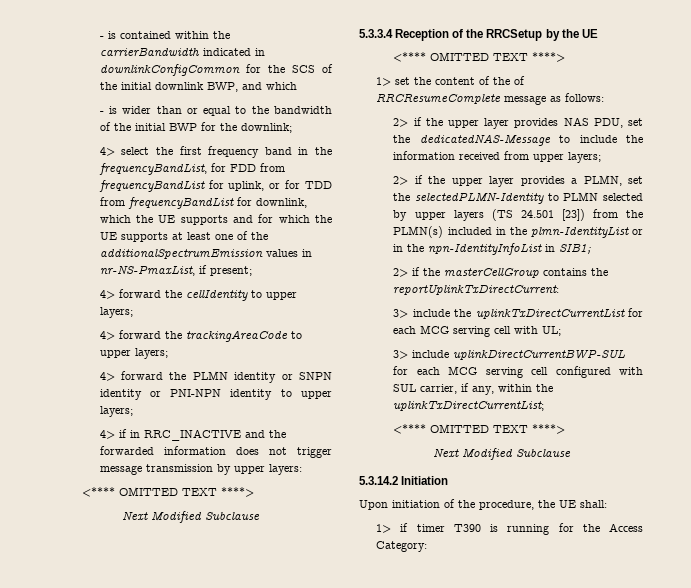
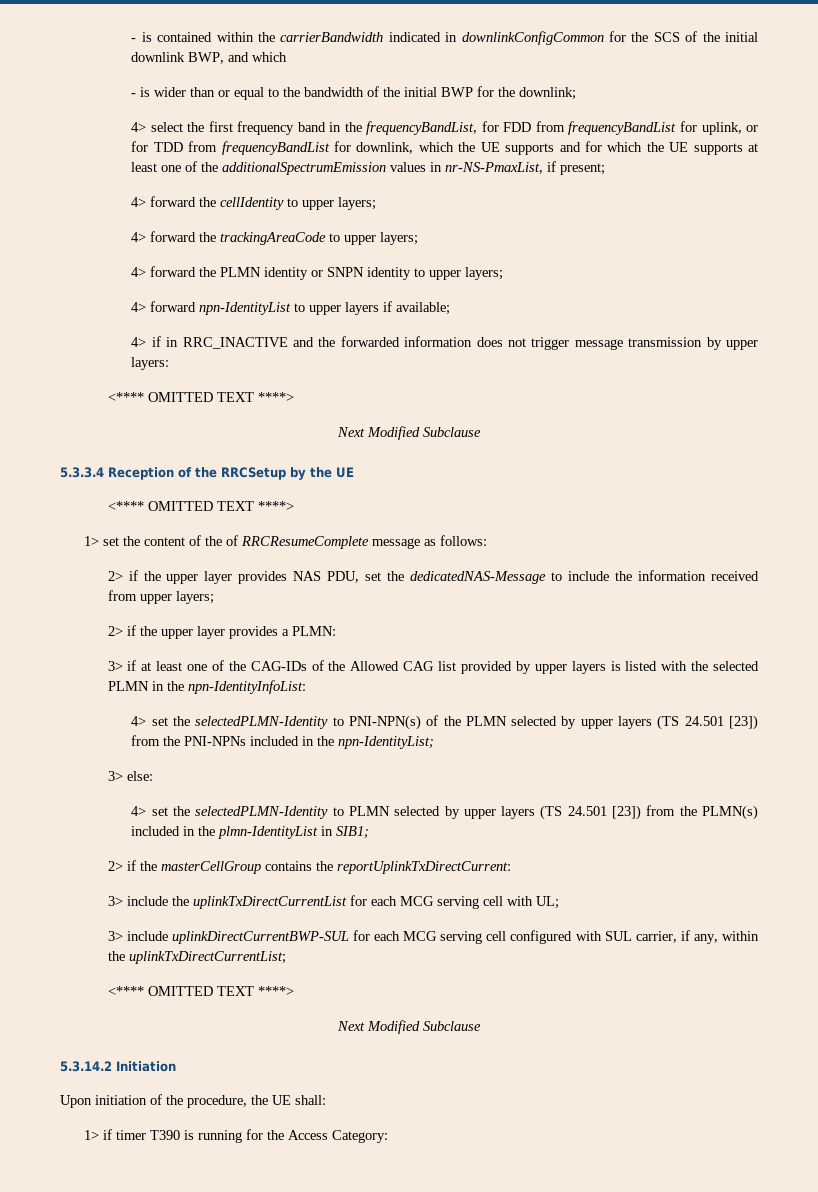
[149,389,332,400] [99,406,133,417] or PNI-NPN identity to upper layers; -> [414,267,504,280] [131,301,451,315] to upper layers; // 4> forward npn-IdentityList to upper layers if available;
[583,175,622,186] PLMN, -> [291,626,336,636] [107,660,759,674] [107,680,306,694] [131,715,758,730] [131,735,435,749] [107,771,153,781] [131,806,147,816] PLMN: // 3> if at least one of the CAG-IDs of the Allowed CAG list provided by upper layers is listed with the selected PLMN in the npn-IdentityInfoList: // 4> set the selectedPLMN-Identity to PNI-NPN(s) of the PLMN selected by upper layers (TS 24.501 [23]) from the PNI-NPNs included in the npn-IdentityList; // 3> else: // 4>
[632,229,643,235] [393,243,543,255] or in the npn-IdentityInfoList -> (319, 832) none

